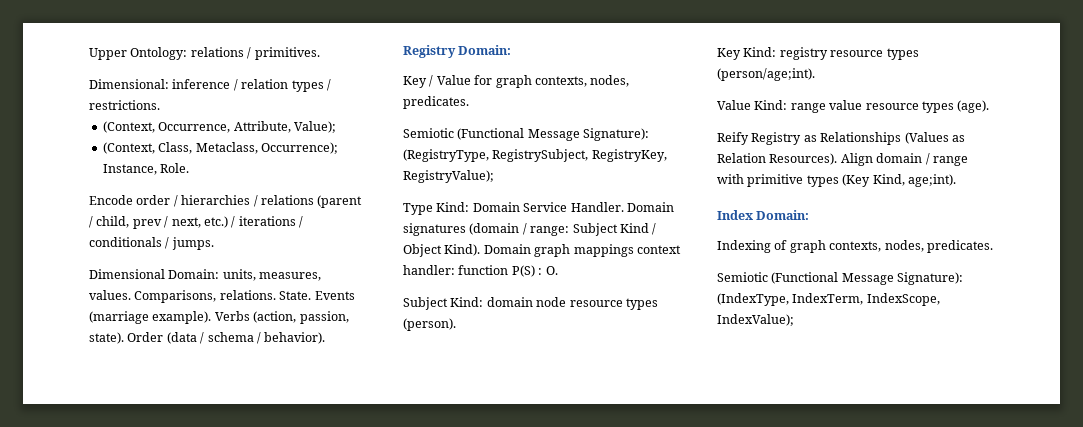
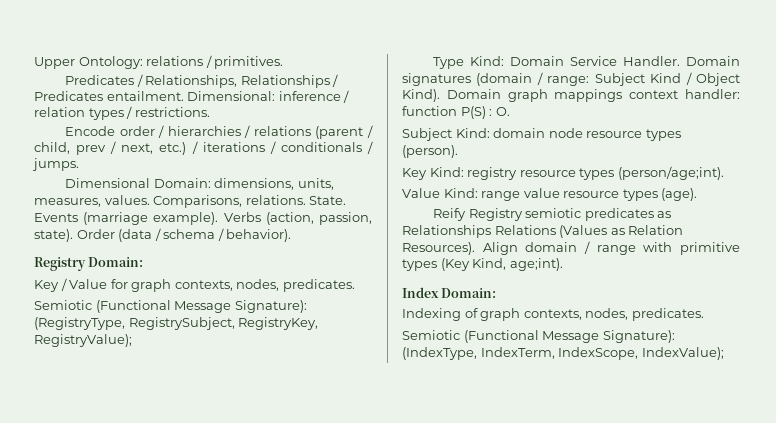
(320, 53) none -> [65,74,339,88] [34,91,184,101] Predicates / Relationships, Relationships / Predicates entailment.
[102,121,336,133] [102,142,338,154] [102,163,190,175] // (Context, Occurrence, Attribute, Value); // (Context, Class, Metaclass, Occurrence); Instance, Role. -> (210, 112) none
(220, 274) none -> [214,178,295,190] dimensions,
(802, 138) none -> [525,208,654,221] semiotic predicates
(902, 138) none -> [494,225,556,235] Relations

